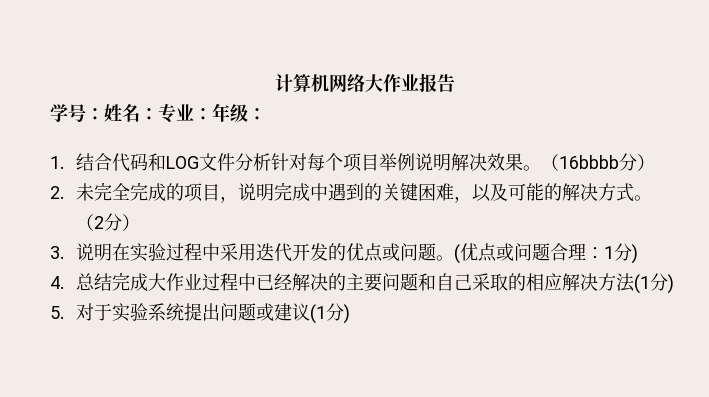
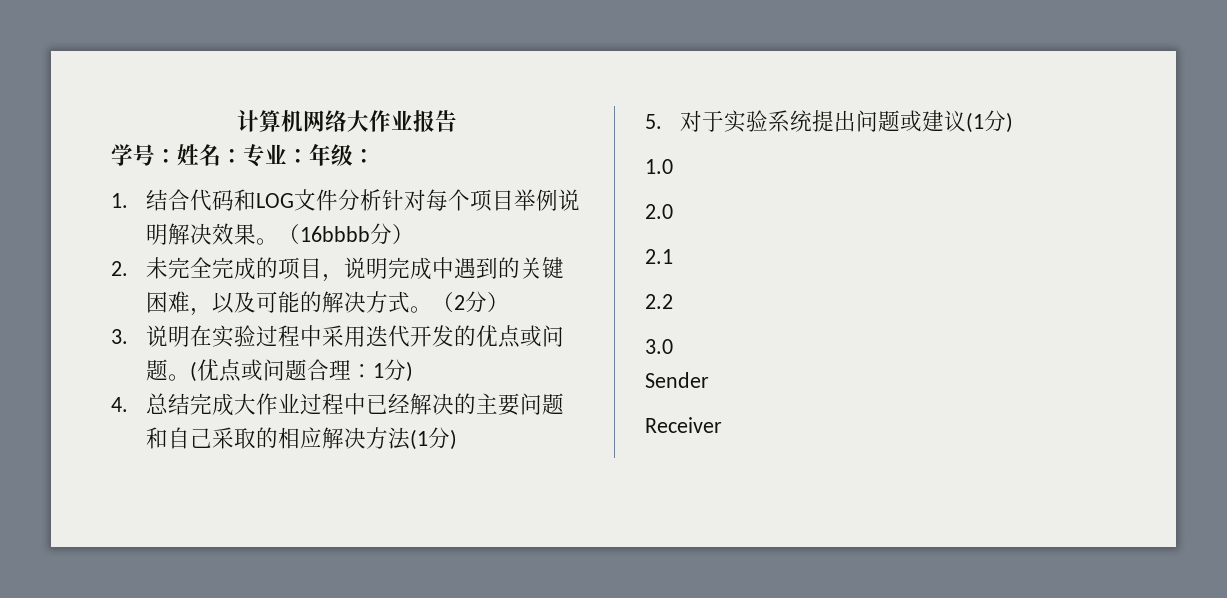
(351, 314) none -> [645,159,673,174] [645,204,673,219] [645,249,673,264] [645,294,673,309] [645,339,673,354] [645,372,709,388] [645,417,722,433] // 1.0 // 2.0 // 2.1 // 2.2 // 3.0 // Sender // Receiver

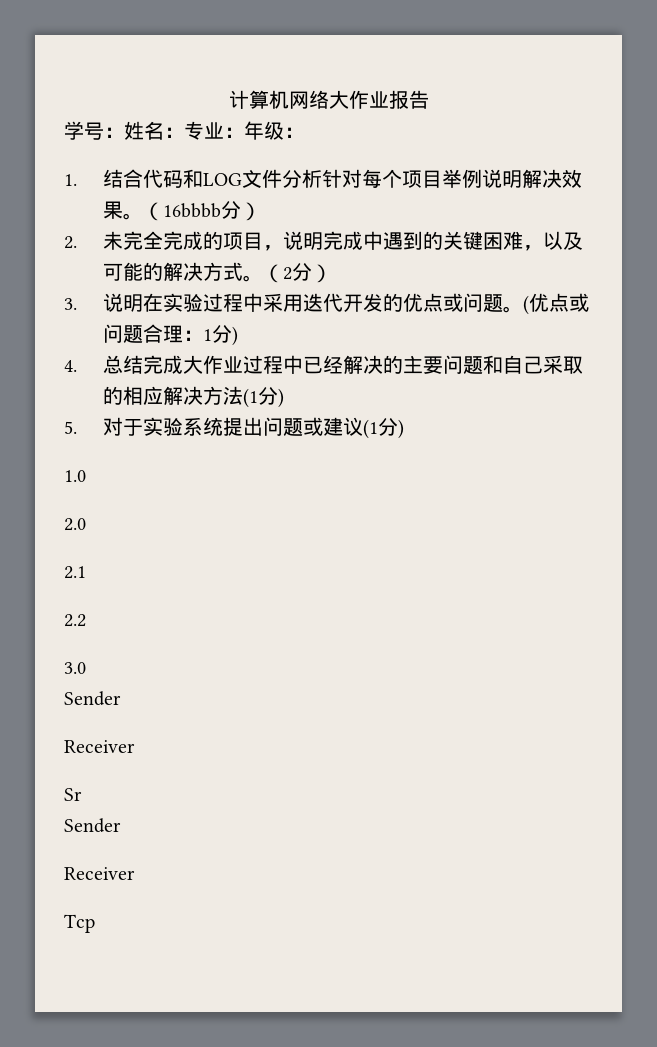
(722, 425) none -> [64,788,82,801] [64,818,121,833] [64,867,135,880] [64,914,95,933] // Sr // Sender // Receiver // Tcp

